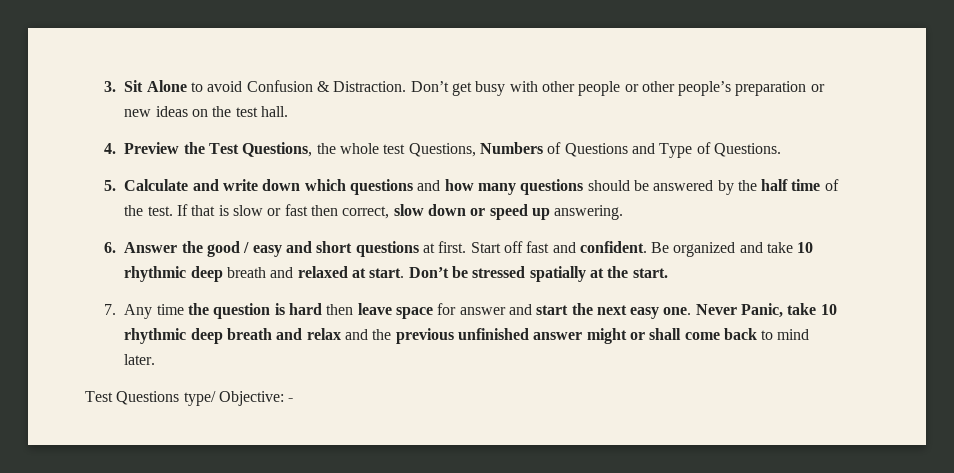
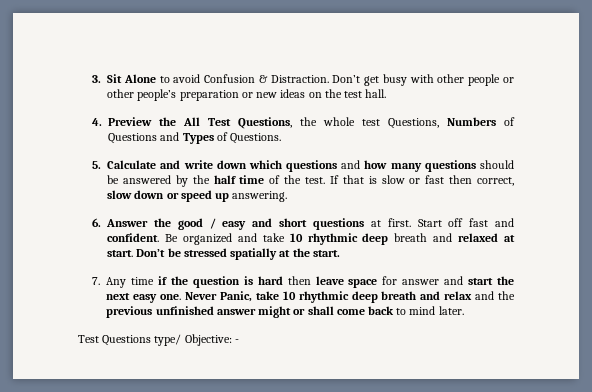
(205, 148) none -> [183,117,201,126] All
[659,143,693,158] Type -> [182,133,214,144] Types
(184, 309) none -> [158,276,168,285] if

